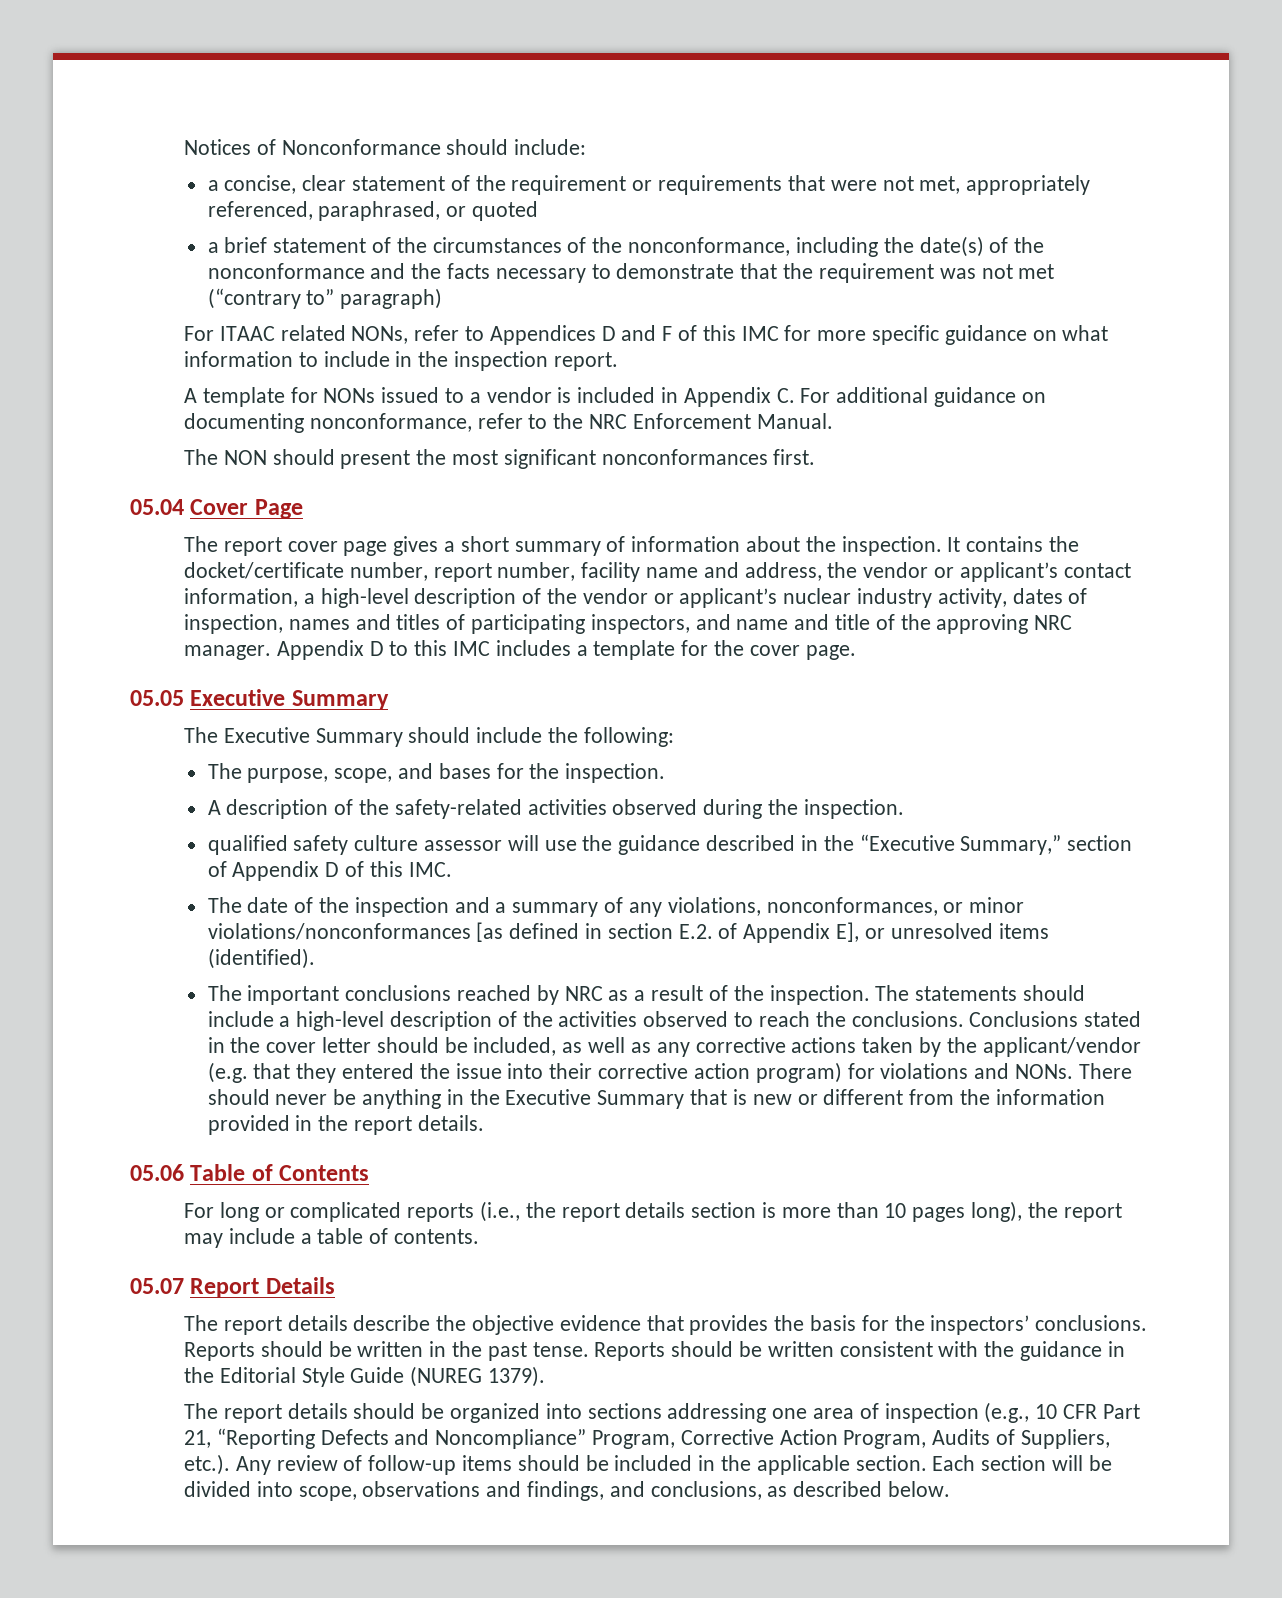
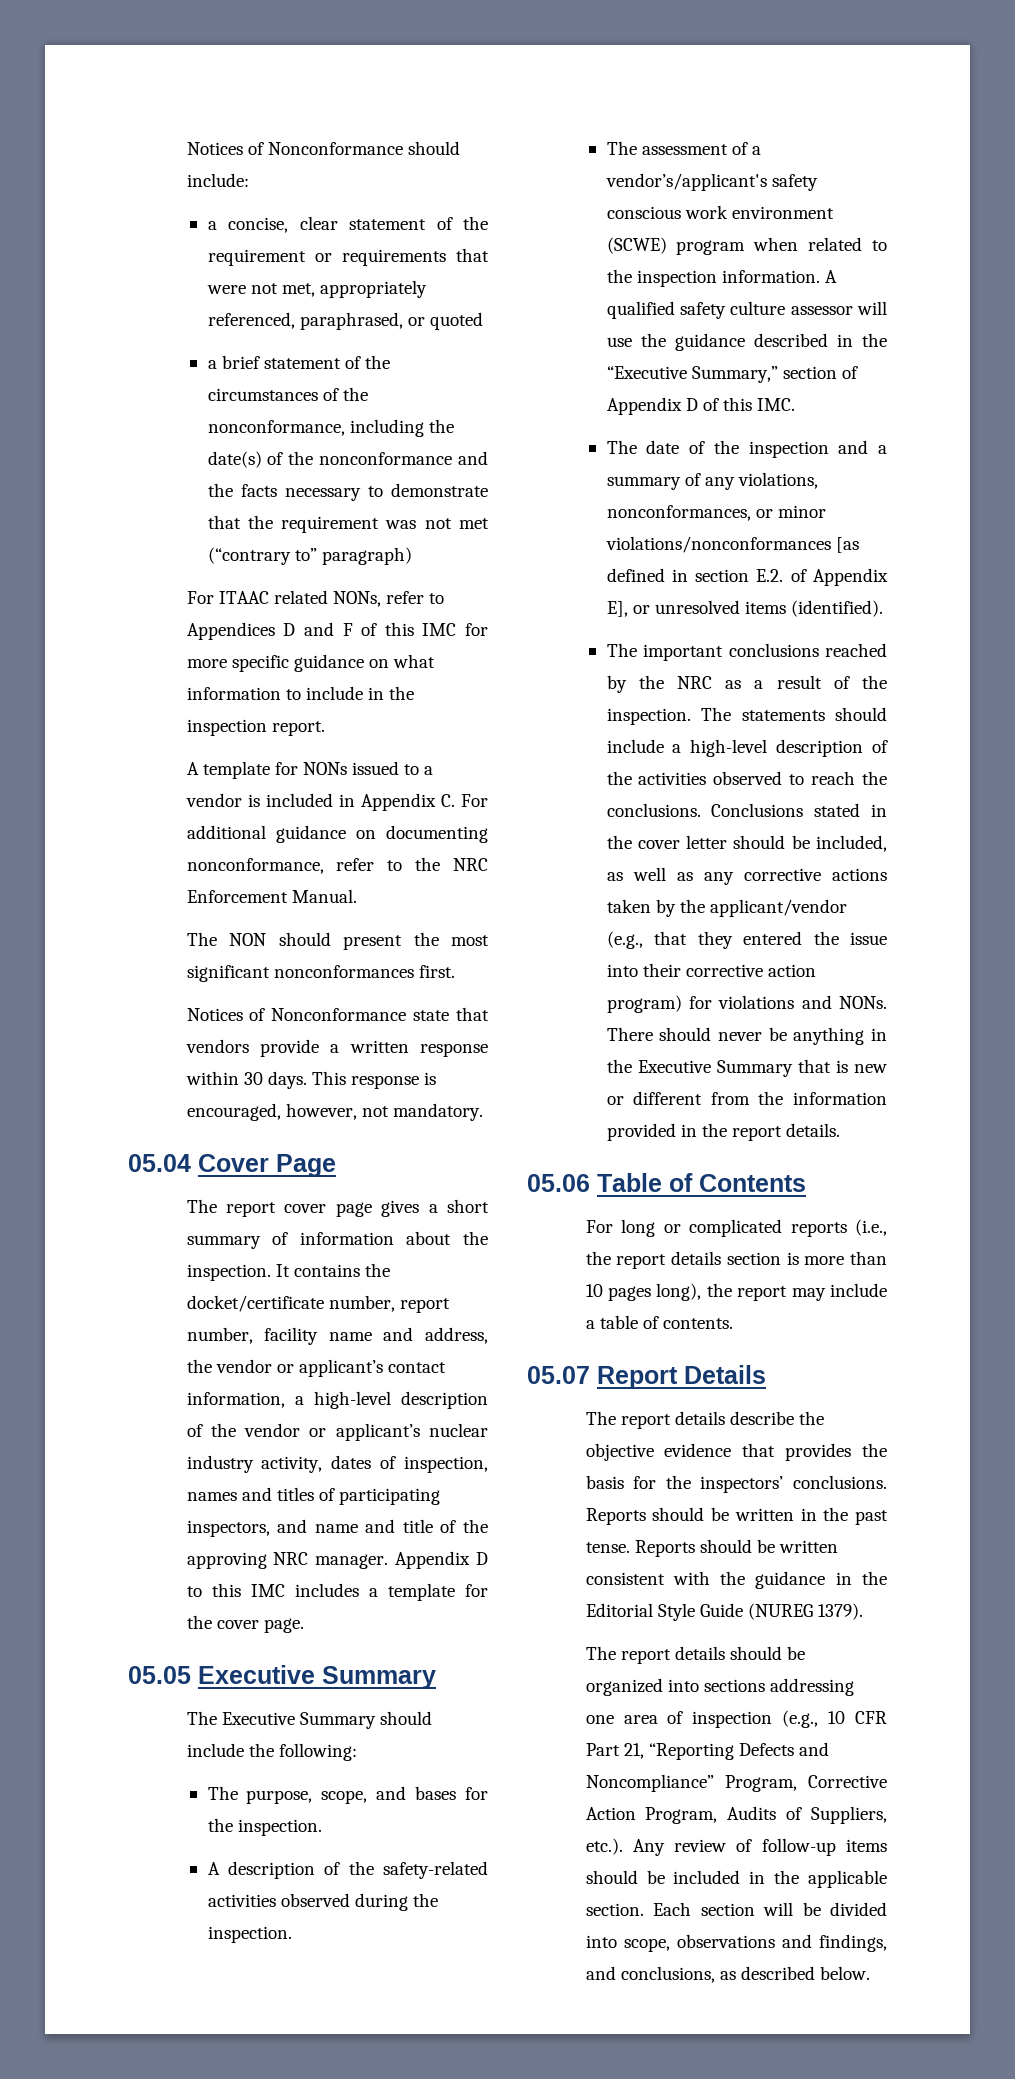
(816, 457) none -> [186,1007,489,1021] [185,1039,488,1057] [185,1071,437,1089] [186,1103,484,1121] // Notices of Nonconformance state that vendors provide a written response within 30 days. This response is encouraged, however, not mandatory.
(904, 809) none -> [606,141,761,155] [605,173,818,191] [606,205,834,219] [606,237,887,255] [606,269,837,287] The assessment of a vendor’s/applicant's safety conscious work environment (SCWE) program when related to the inspection information. A
(559, 995) none -> [638,675,664,689] the
[207,1062,248,1083] (e.g. -> [606,931,643,949] (e.g.,

